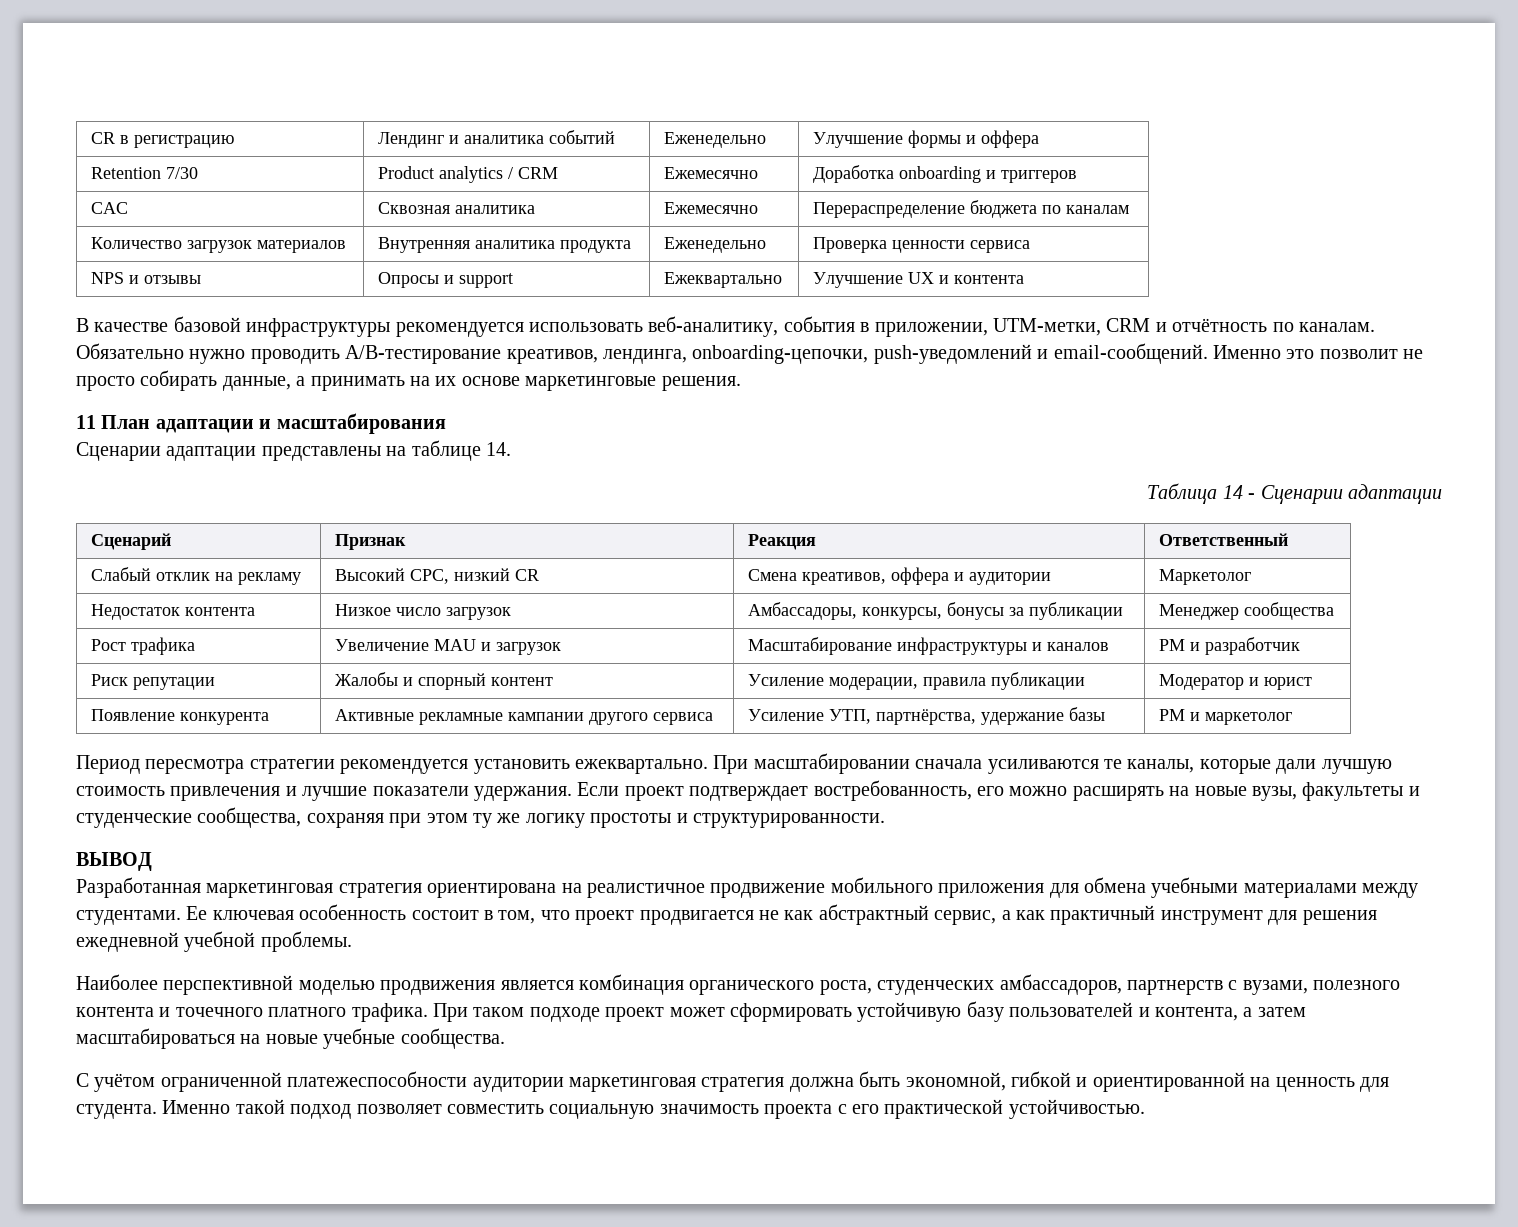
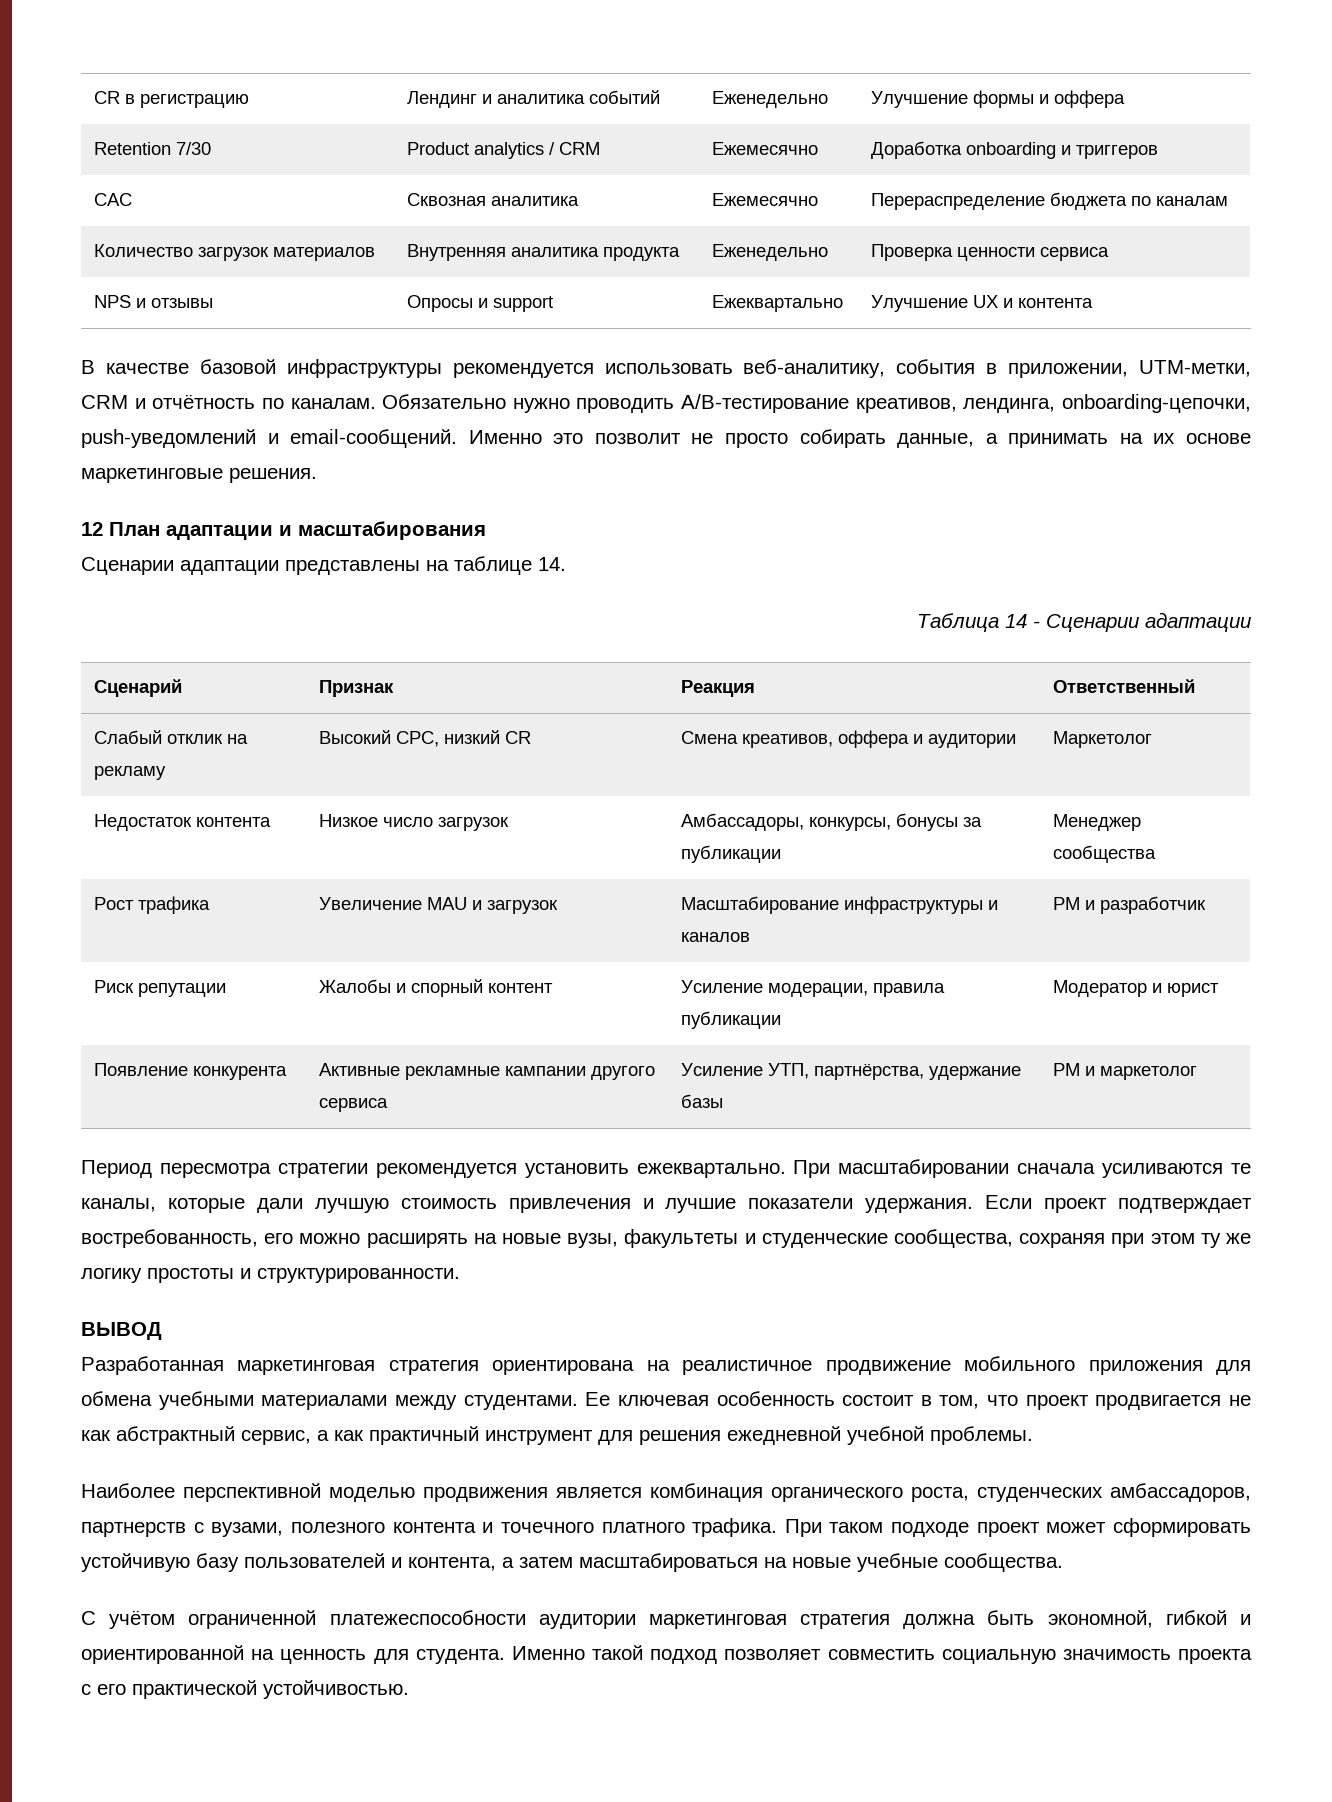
[76,415,96,429] 11 -> [81,522,103,536] 12

